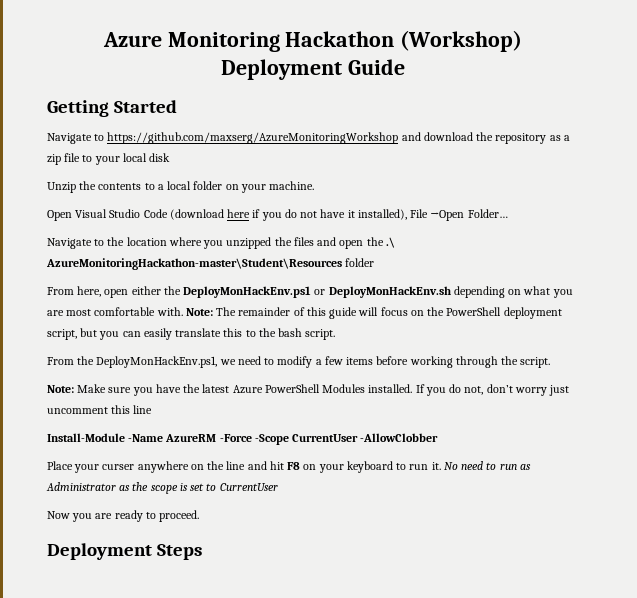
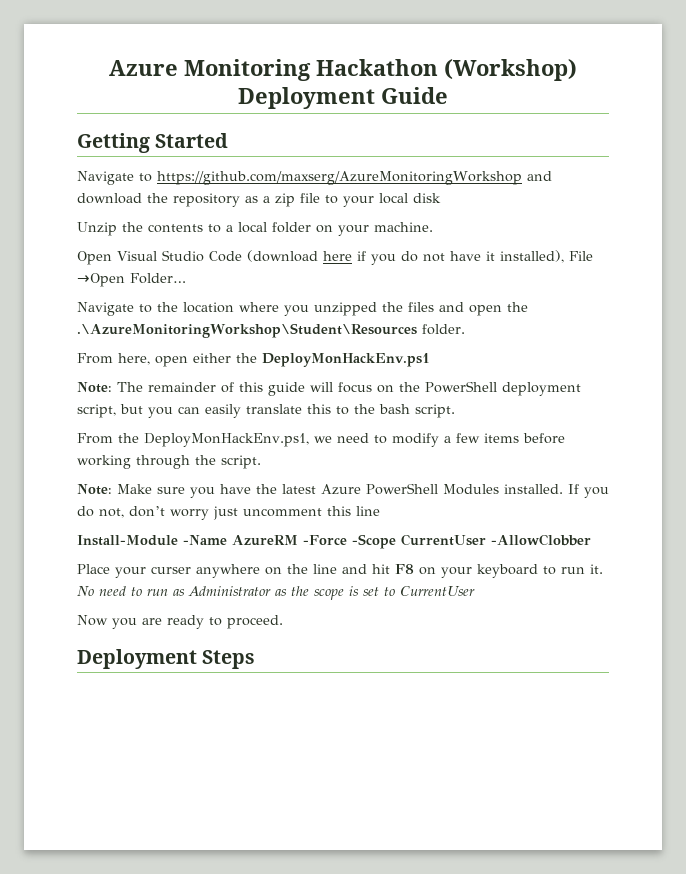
[385,237,395,248] [46,258,375,270] .\ AzureMonitoringHackathon-master\Student\Resources folder -> [77,323,465,338] .\AzureMonitoringWorkshop\Student\Resources folder.
[314,286,573,298] [47,307,183,316] or DeployMonHackEnv.sh depending on what you are most comfortable with. -> (430, 360) //

